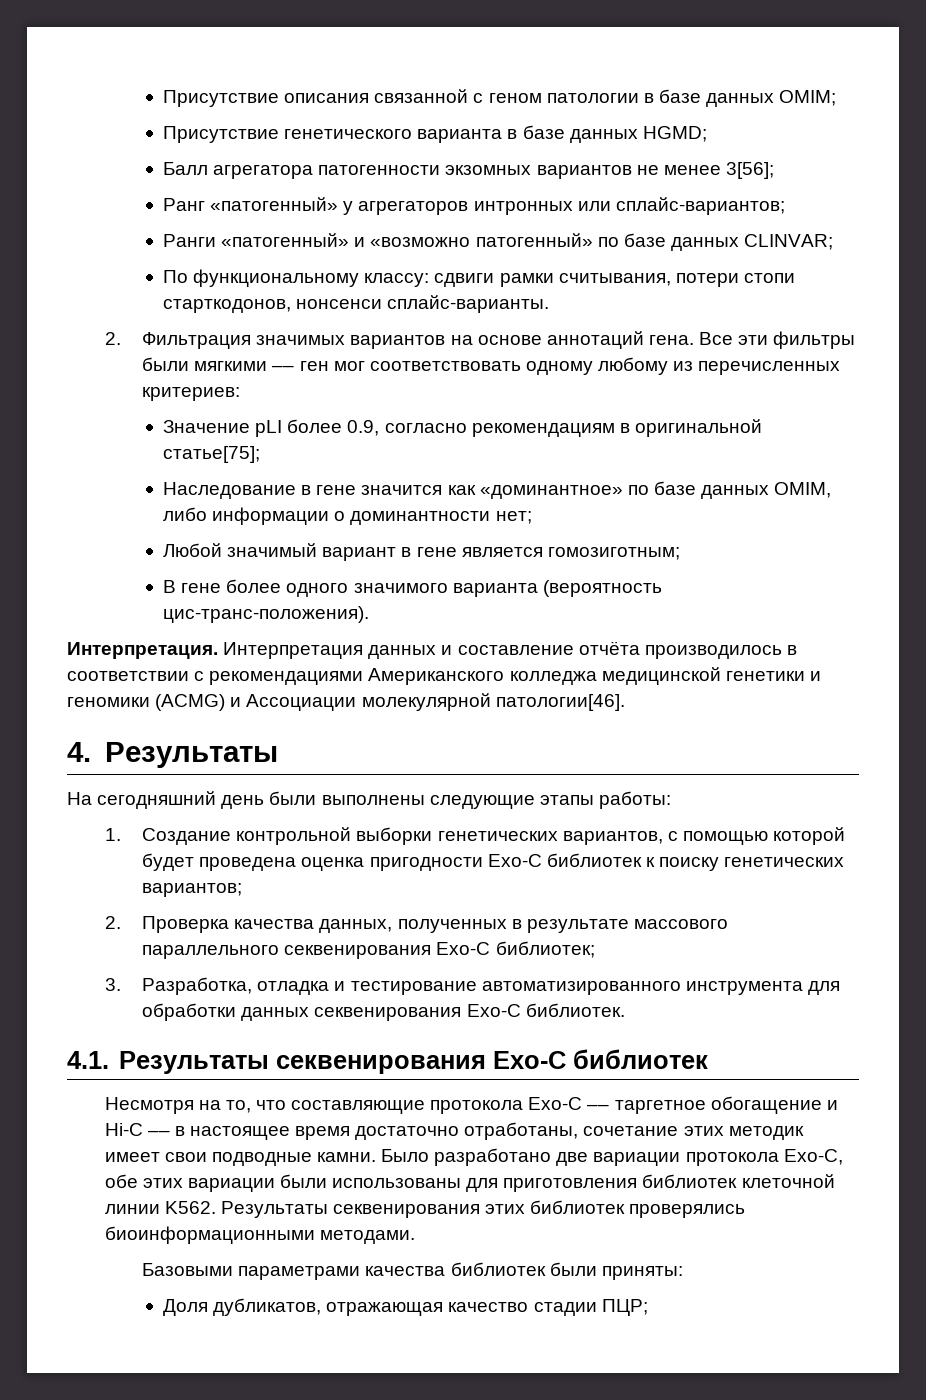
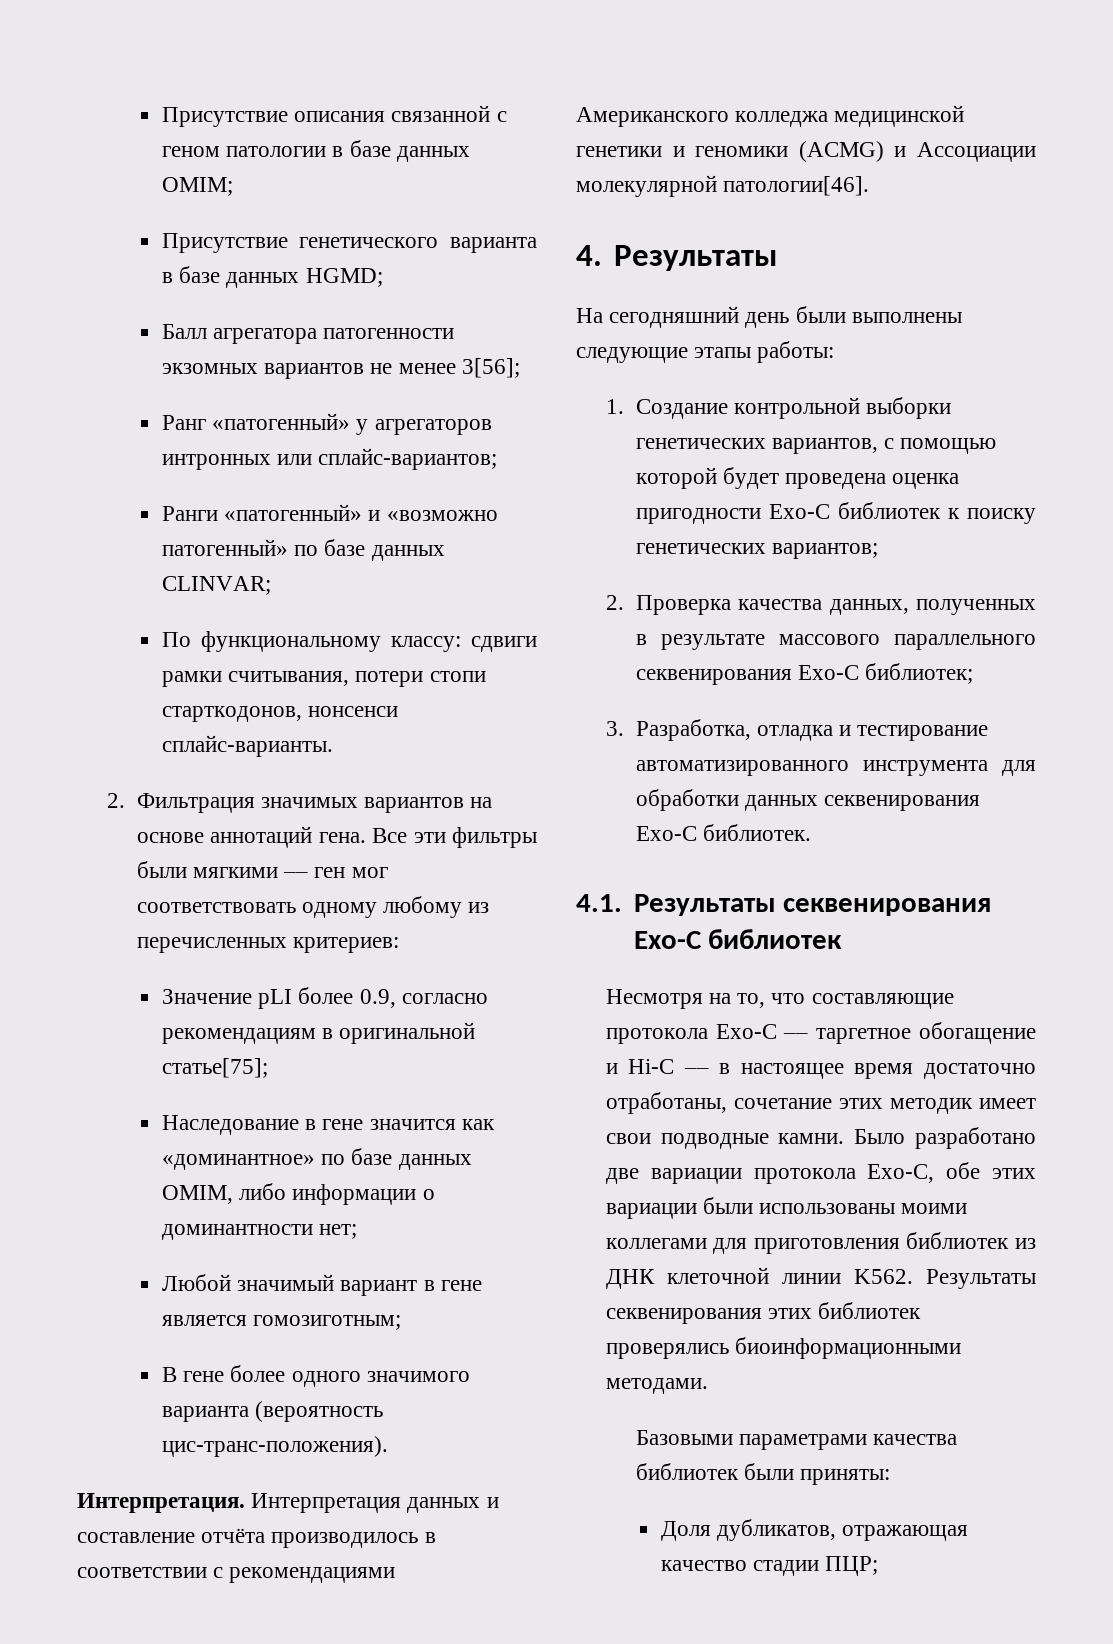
(462, 1183) none -> [901,1203,968,1214] [605,1238,707,1249] моими коллегами
(738, 1181) none -> [1015,1238,1036,1249] [605,1269,655,1289] из ДНК

